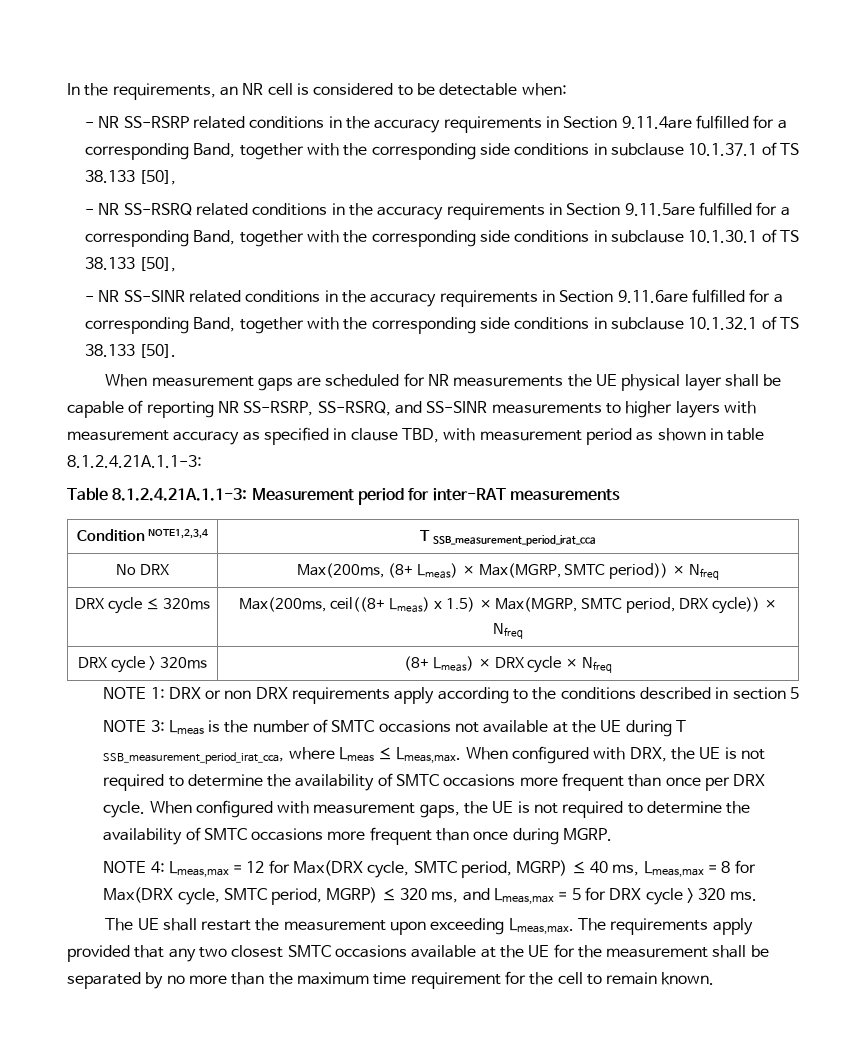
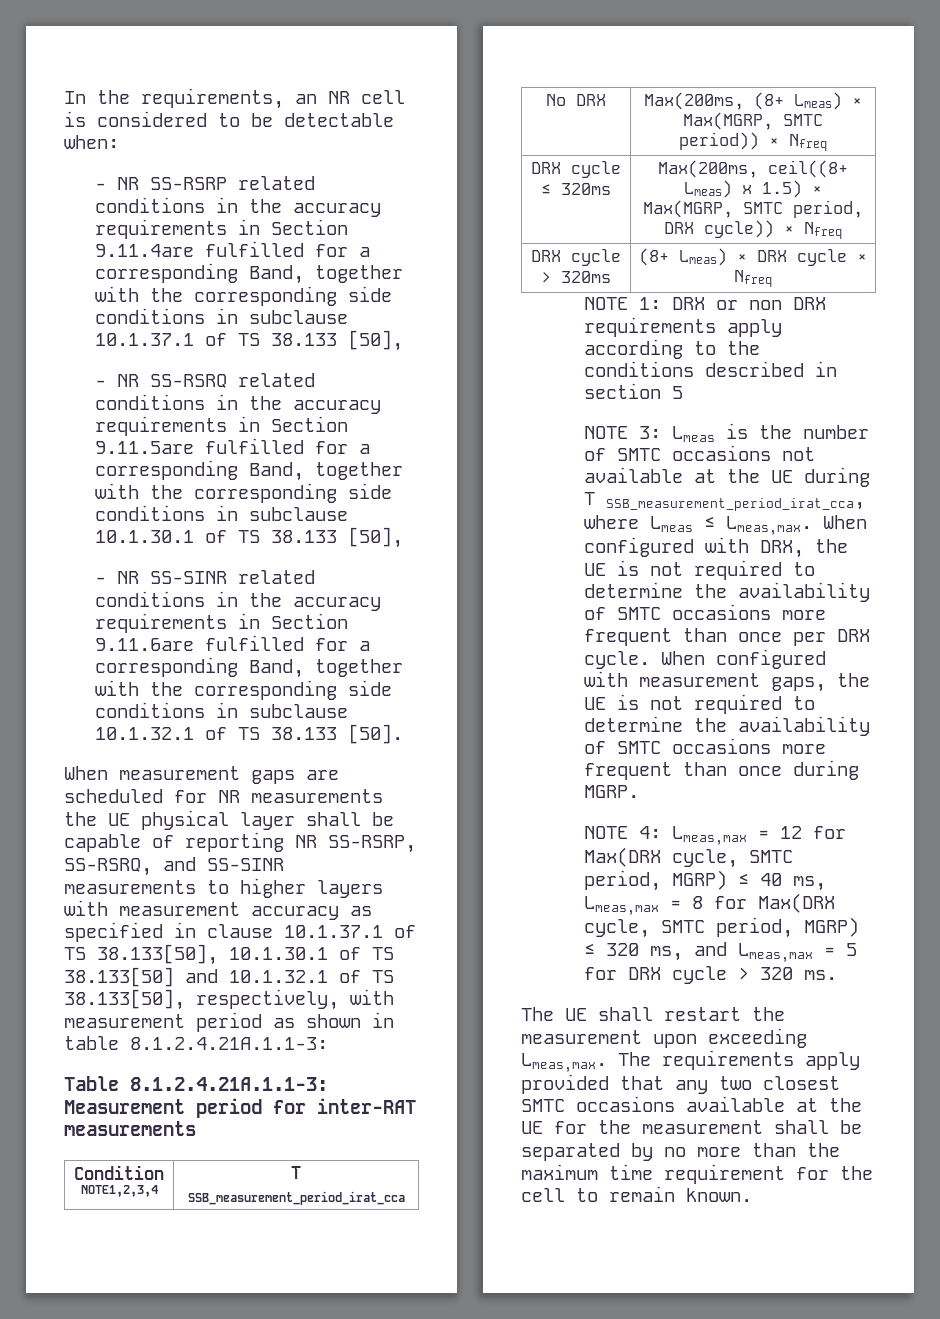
[401,428,439,443] TBD, -> [284,925,416,938] [64,944,394,965] [64,967,394,987] [64,989,339,1010] 10.1.37.1 of TS 38.133[50], 10.1.30.1 of TS 38.133[50] and 10.1.32.1 of TS 38.133[50], respectively,

